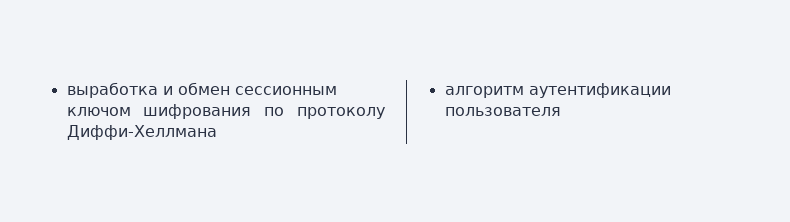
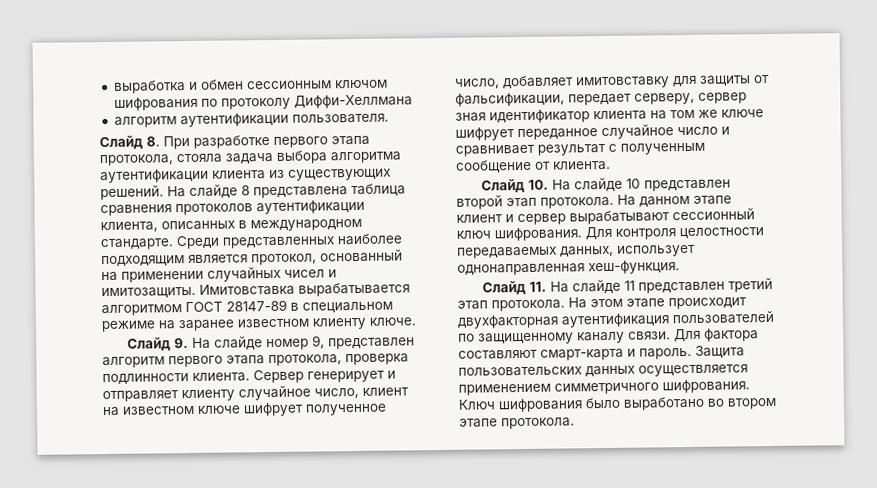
[444,107,561,116] пользователя -> [291,113,389,124] [99,135,370,151] [99,150,402,167] [100,168,391,184] [100,183,406,201] [100,199,365,217] [100,218,362,233] [100,233,403,251] [101,249,403,268] [101,266,337,283] [101,282,410,300] [101,299,393,317] [101,317,416,333] [126,335,415,352] [102,353,409,369] [102,369,396,386] [102,385,409,403] [102,402,387,417] [455,75,770,90] [455,92,747,107] [455,109,764,124] [455,124,730,141] [455,142,705,157] [455,159,611,174] [480,177,731,194] [456,194,732,210] [456,208,755,226] [456,226,764,242] [457,244,696,259] [457,260,680,276] [481,277,773,296] [457,297,747,312] [457,310,774,329] [458,328,759,345] [458,345,745,361] [458,364,748,378] [458,379,750,396] [458,396,777,413] [459,417,575,430] пользователя. // Слайд 8. При разработке первого этапа протокола, стояла задача выбора алгоритма аутентификации клиента из существующих решений. На слайде 8 представлена таблица сравнения протоколов аутентификации клиента, описанных в международном стандарте. Среди представленных наиболее подходящим является протокол, основанный на применении случайных чисел и имитозащиты. Имитовставка вырабатывается алгоритмом ГОСТ 28147-89 в специальном режиме на заранее известном клиенту ключе. // Слайд 9. На слайде номер 9, представлен алгоритм первого этапа протокола, проверка подлинности клиента. Сервер генерирует и отправляет клиенту случайное число, клиент на известном ключе шифрует полученное число, добавляет имитовставку для защиты от фальсификации, передает серверу, сервер зная идентификатор клиента на том же ключе шифрует переданное случайное число и сравнивает результат с полученным сообщение от клиента. // Слайд 10. На слайде 10 представлен второй этап протокола. На данном этапе клиент и сервер вырабатывают сессионный ключ шифрования. Для контроля целостности передаваемых данных, использует однонаправленная хеш-функция. // Слайд 11. На слайде 11 представлен третий этап протокола. На этом этапе происходит двухфакторная аутентификация пользователей по защищенному каналу связи. Для фактора составляют смарт-карта и пароль. Защита пользовательских данных осуществляется применением симметричного шифрования. Ключ шифрования было выработано во втором этапе протокола.

